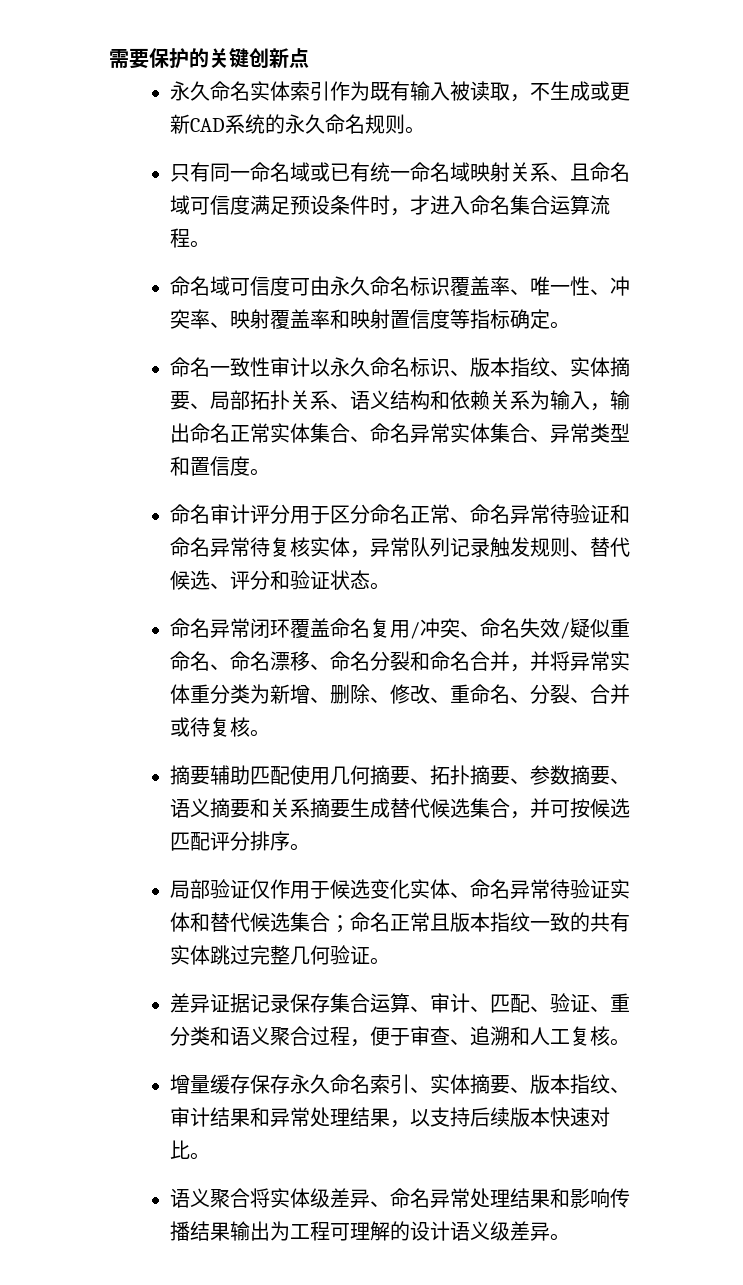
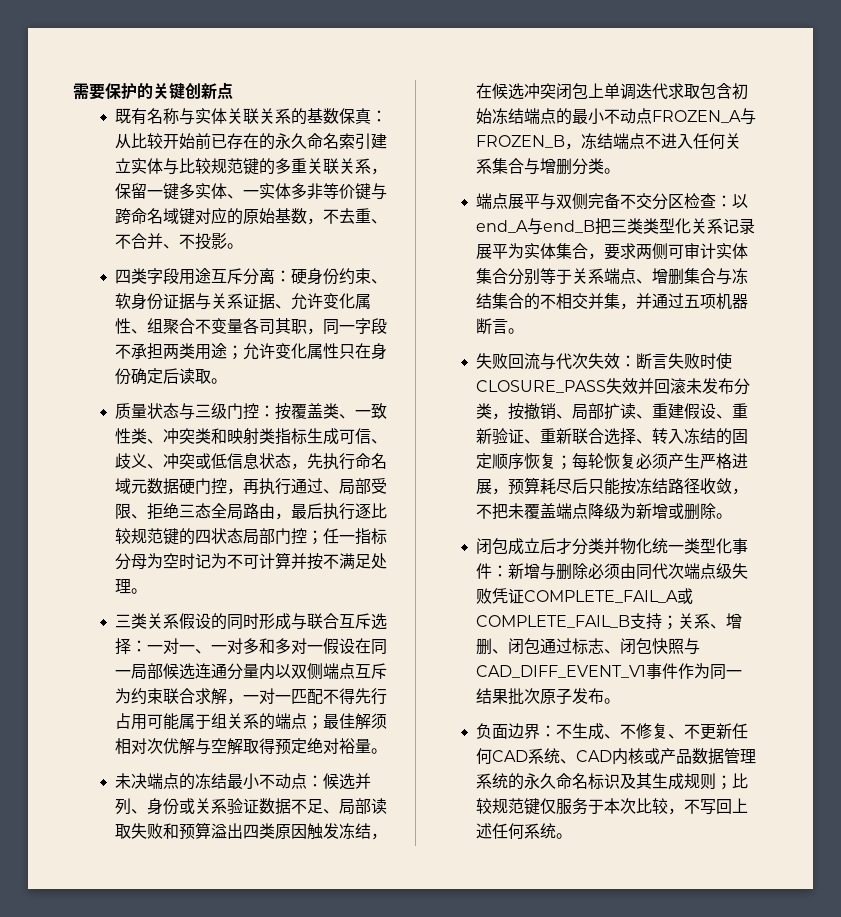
[169,81,630,102] [169,114,425,134] [169,162,630,182] [169,195,610,216] [169,228,210,248] [169,276,630,296] [169,309,570,329] [169,357,630,377] [169,390,630,411] [169,423,630,443] [169,456,270,476] [169,504,630,524] [169,537,630,558] [169,570,390,590] [169,618,630,639] [169,651,630,672] [169,684,630,704] [169,717,270,737] [169,765,630,785] [169,798,630,819] [169,831,310,851] [169,879,630,899] [169,912,630,933] [169,945,390,965] [169,993,630,1013] [169,1026,630,1047] [169,1074,630,1094] [169,1107,610,1128] [169,1140,210,1160] [169,1188,630,1208] [169,1221,550,1241] 永久命名实体索引作为既有输入被读取，不生成或更新CAD系统的永久命名规则。 // 只有同一命名域或已有统一命名域映射关系、且命名域可信度满足预设条件时，才进入命名集合运算流程。 // 命名域可信度可由永久命名标识覆盖率、唯一性、冲突率、映射覆盖率和映射置信度等指标确定。 // 命名一致性审计以永久命名标识、版本指纹、实体摘要、局部拓扑关系、语义结构和依赖关系为输入，输出命名正常实体集合、命名异常实体集合、异常类型和置信度。 // 命名审计评分用于区分命名正常、命名异常待验证和命名异常待复核实体，异常队列记录触发规则、替代候选、评分和验证状态。 // 命名异常闭环覆盖命名复用/冲突、命名失效/疑似重命名、命名漂移、命名分裂和命名合并，并将异常实体重分类为新增、删除、修改、重命名、分裂、合并或待复核。 // 摘要辅助匹配使用几何摘要、拓扑摘要、参数摘要、语义摘要和关系摘要生成替代候选集合，并可按候选匹配评分排序。 // 局部验证仅作用于候选变化实体、命名异常待验证实体和替代候选集合；命名正常且版本指纹一致的共有实体跳过完整几何验证。 // 差异证据记录保存集合运算、审计、匹配、验证、重分类和语义聚合过程，便于审查、追溯和人工复核。 // 增量缓存保存永久命名索引、实体摘要、版本指纹、审计结果和异常处理结果，以支持后续版本快速对比。 // 语义聚合将实体级差异、命名异常处理结果和影响传播结果输出为工程可理解的设计语义级差异 -> [115,108,388,125] [115,133,388,150] [115,158,388,175] [115,183,388,200] [115,207,388,225] [115,233,244,250] [115,268,388,285] [115,293,372,310] [115,318,388,335] [115,343,388,360] [115,368,228,385] [115,403,388,420] [115,428,388,445] [115,453,388,470] [115,478,388,495] [115,503,388,520] [115,528,388,545] [115,552,388,570] [115,579,148,594] [115,613,388,630] [115,638,388,655] [115,663,388,680] [115,688,388,705] [115,713,388,730] [115,738,388,755] [115,773,372,790] [115,798,388,815] [115,822,388,840] [476,83,749,100] [476,108,757,125] [476,133,742,150] [476,158,621,175] [476,193,749,210] [476,218,756,235] [476,243,749,260] [476,268,749,285] [476,293,749,310] [476,318,525,334] [476,353,733,370] [476,378,751,395] [476,403,749,420] [476,428,749,445] [476,453,749,470] [476,477,749,495] [476,503,733,520] [476,538,749,555] [476,563,749,580] [476,588,694,604] [476,613,743,630] [476,638,701,655] [476,663,743,680] [476,688,621,705] [476,723,749,740] [476,748,757,765] [476,773,749,790] [476,798,749,815] [476,823,557,839] 既有名称与实体关联关系的基数保真：从比较开始前已存在的永久命名索引建立实体与比较规范键的多重关联关系，保留一键多实体、一实体多非等价键与跨命名域键对应的原始基数，不去重、不合并、不投影。 // 四类字段用途互斥分离：硬身份约束、软身份证据与关系证据、允许变化属性、组聚合不变量各司其职，同一字段不承担两类用途；允许变化属性只在身份确定后读取。 // 质量状态与三级门控：按覆盖类、一致性类、冲突类和映射类指标生成可信、歧义、冲突或低信息状态，先执行命名域元数据硬门控，再执行通过、局部受限、拒绝三态全局路由，最后执行逐比较规范键的四状态局部门控；任一指标分母为空时记为不可计算并按不满足处理。 // 三类关系假设的同时形成与联合互斥选择：一对一、一对多和多对一假设在同一局部候选连通分量内以双侧端点互斥为约束联合求解，一对一匹配不得先行占用可能属于组关系的端点；最佳解须相对次优解与空解取得预定绝对裕量。 // 未决端点的冻结最小不动点：候选并列、身份或关系验证数据不足、局部读取失败和预算溢出四类原因触发冻结，在候选冲突闭包上单调迭代求取包含初始冻结端点的最小不动点FROZEN_A与FROZEN_B，冻结端点不进入任何关系集合与增删分类。 // 端点展平与双侧完备不交分区检查：以end_A与end_B把三类类型化关系记录展平为实体集合，要求两侧可审计实体集合分别等于关系端点、增删集合与冻结集合的不相交并集，并通过五项机器断言。 // 失败回流与代次失效：断言失败时使CLOSURE_PASS失效并回滚未发布分类，按撤销、局部扩读、重建假设、重新验证、重新联合选择、转入冻结的固定顺序恢复；每轮恢复必须产生严格进展，预算耗尽后只能按冻结路径收敛，不把未覆盖端点降级为新增或删除。 // 闭包成立后才分类并物化统一类型化事件：新增与删除必须由同代次端点级失败凭证COMPLETE_FAIL_A或COMPLETE_FAIL_B支持；关系、增删、闭包通过标志、闭包快照与CAD_DIFF_EVENT_V1事件作为同一结果批次原子发布。 // 负面边界：不生成、不修复、不更新任何CAD系统、CAD内核或产品数据管理系统的永久命名标识及其生成规则；比较规范键仅服务于本次比较，不写回上述任何系统

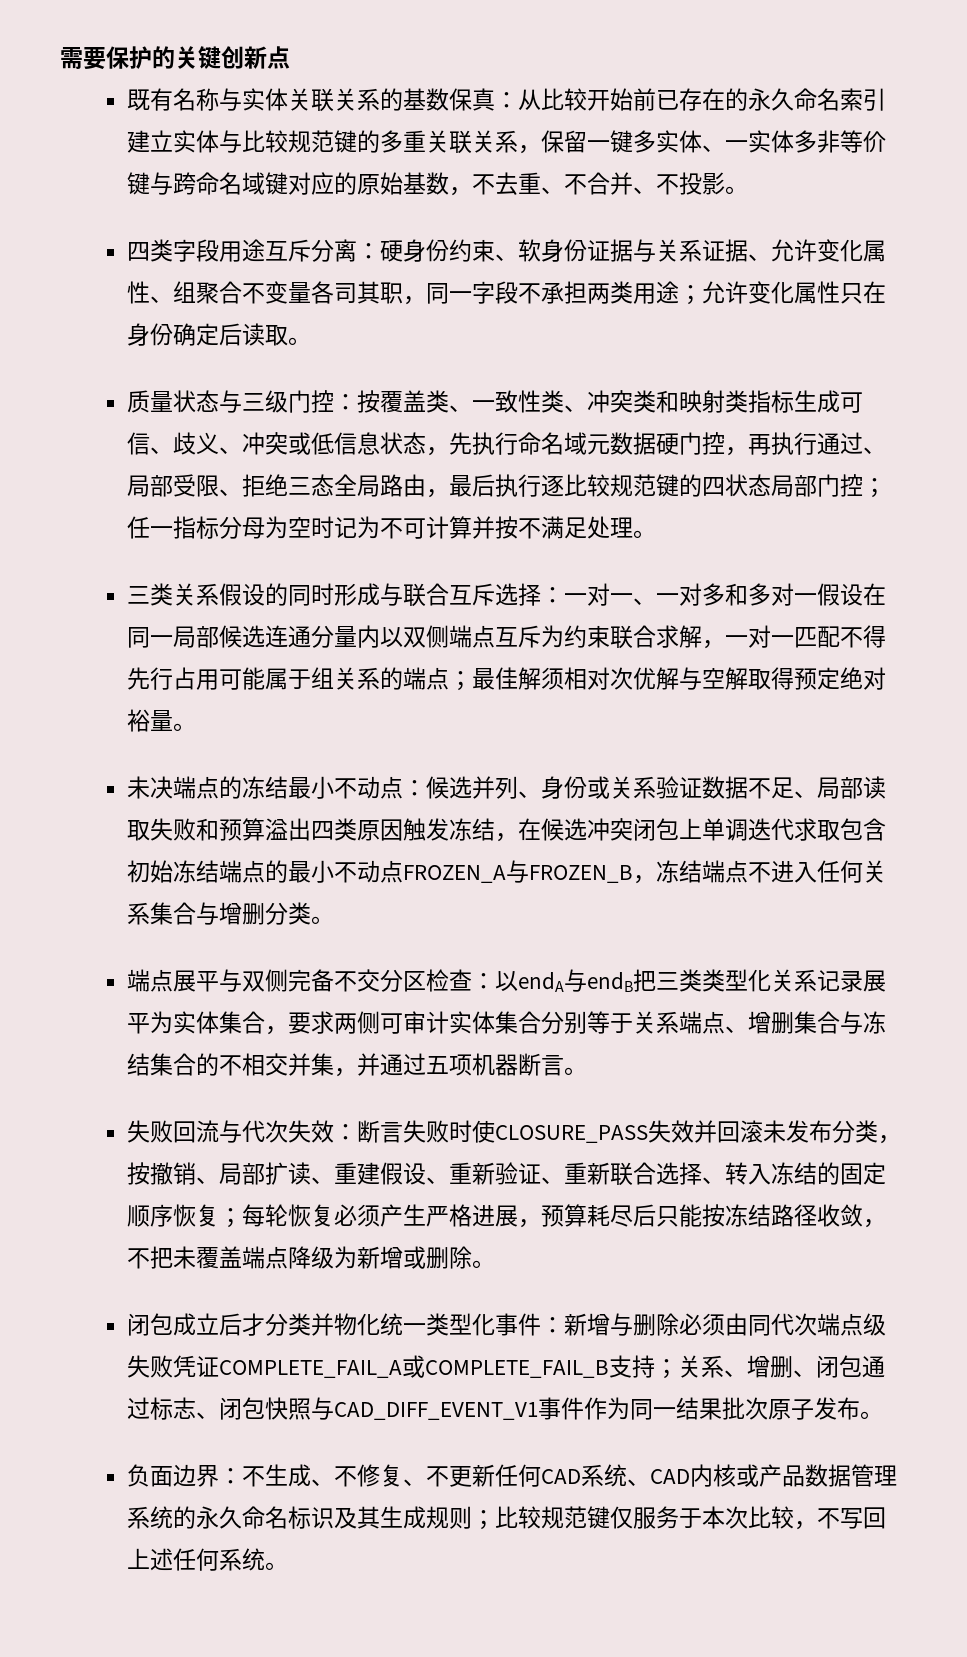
[476,218,596,235] end_A与end_B -> [518,969,634,992] endA与endB

